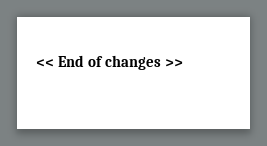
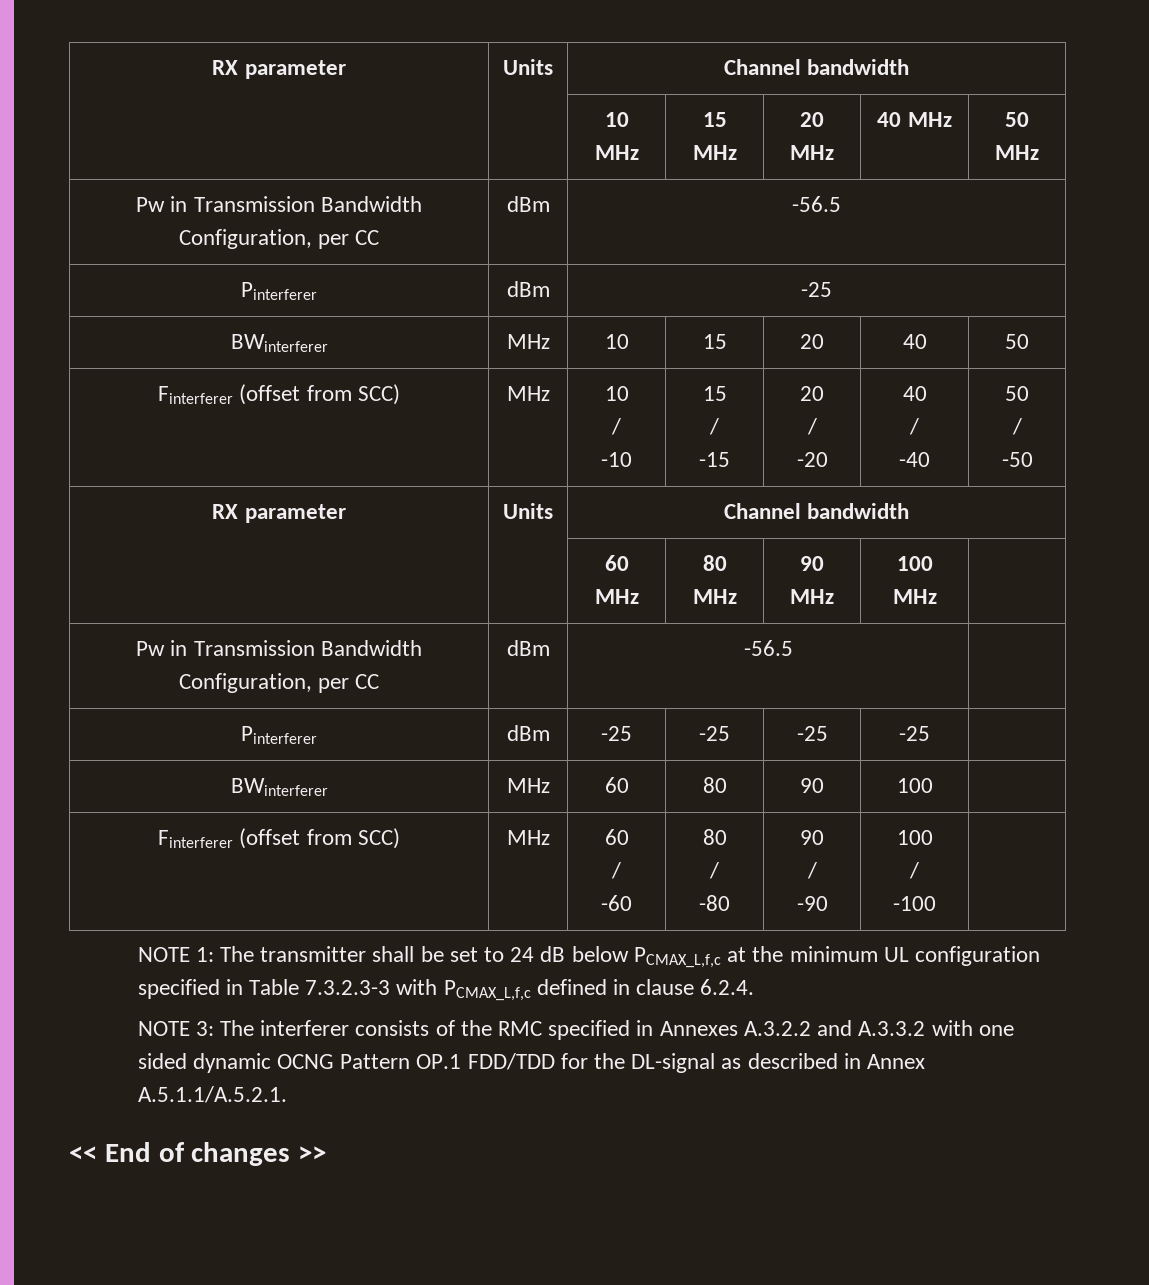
(36, 63) none -> [212,60,346,79] [503,59,553,75] [723,59,910,75] [604,112,629,127] [594,145,639,160] [702,112,727,127] [692,145,737,160] [800,112,824,127] [790,145,834,160] [877,112,952,127] [1005,112,1029,127] [995,145,1039,160] [136,196,422,212] [178,229,380,249] [506,196,550,212] [792,196,841,212] [241,282,317,300] [506,281,550,297] [801,282,832,297] [230,334,328,352] [506,334,550,349] [604,334,629,349] [702,334,727,349] [800,334,824,349] [902,334,927,349] [1005,334,1029,349] [158,384,400,405] [506,386,550,401] [604,386,629,401] [611,418,621,435] [601,452,632,467] [702,386,727,401] [709,418,719,435] [699,452,730,467] [800,386,824,401] [806,418,817,435] [796,452,828,467] [902,386,927,401] [909,418,919,435] [899,452,930,467] [1005,386,1029,401] [1011,418,1022,435] [1001,452,1033,467] [212,504,346,523] [503,503,553,519] [723,503,910,519] [604,555,629,571] [594,589,639,604] [702,555,727,571] [692,589,737,604] [800,556,824,571] [790,589,834,604] [896,556,933,571] [892,589,937,604] [136,640,422,656] [178,673,380,693] [506,640,550,656] [743,640,793,656] [241,726,317,744] [506,725,550,741] [601,726,632,741] [699,726,730,741] [796,726,828,741] [899,726,930,741] [230,778,328,796] [506,778,550,793] [604,777,629,793] [702,777,727,793] [800,778,824,793] [896,778,933,793] [158,828,400,849] [506,830,550,845] [604,829,629,845] [611,862,621,879] [601,895,632,911] [702,829,727,845] [709,862,719,879] [699,895,730,911] [800,830,824,845] [806,862,817,879] [796,896,828,911] [896,830,933,845] [909,862,919,879] [893,896,936,911] [137,946,1040,968] [137,979,755,1001] [137,1020,1014,1040] [137,1053,926,1073] [137,1086,287,1103] RX parameter | Units | Channel bandwidth // | | 10 MHz | 15 MHz | 20 MHz | 40 MHz | 50 MHz // Pw in Transmission Bandwidth Configuration, per CC | dBm | -56.5 // Pinterferer | dBm | -25 // BWinterferer | MHz | 10 | 15 | 20 | 40 | 50 // Finterferer (offset from SCC) | MHz | 10 // / // -10 | 15 // / // -15 | 20 // / // -20 | 40 // / // -40 | 50 // / // -50 // RX parameter | Units | Channel bandwidth // | | 60 MHz | 80 MHz | 90 MHz | 100 MHz | // Pw in Transmission Bandwidth Configuration, per CC | dBm | -56.5 | // Pinterferer | dBm | -25 | -25 | -25 | -25 | // BWinterferer | MHz | 60 | 80 | 90 | 100 | // Finterferer (offset from SCC) | MHz | 60 // / // -60 | 80 // / // -80 | 90 // / // -90 | 100 // / // -100 | // NOTE 1: The transmitter shall be set to 24 dB below PCMAX_L,f,c at the minimum UL configuration specified in Table 7.3.2.3-3 with PCMAX_L,f,c defined in clause 6.2.4. // NOTE 3: The interferer consists of the RMC specified in Annexes A.3.2.2 and A.3.3.2 with one sided dynamic OCNG Pattern OP.1 FDD/TDD for the DL-signal as described in Annex A.5.1.1/A.5.2.1. //

